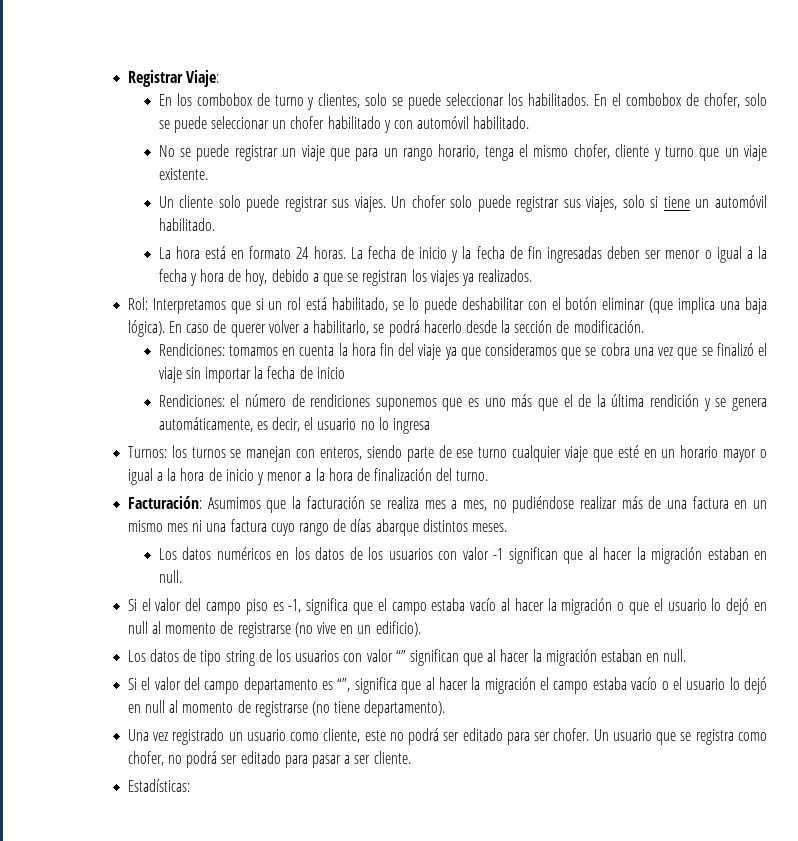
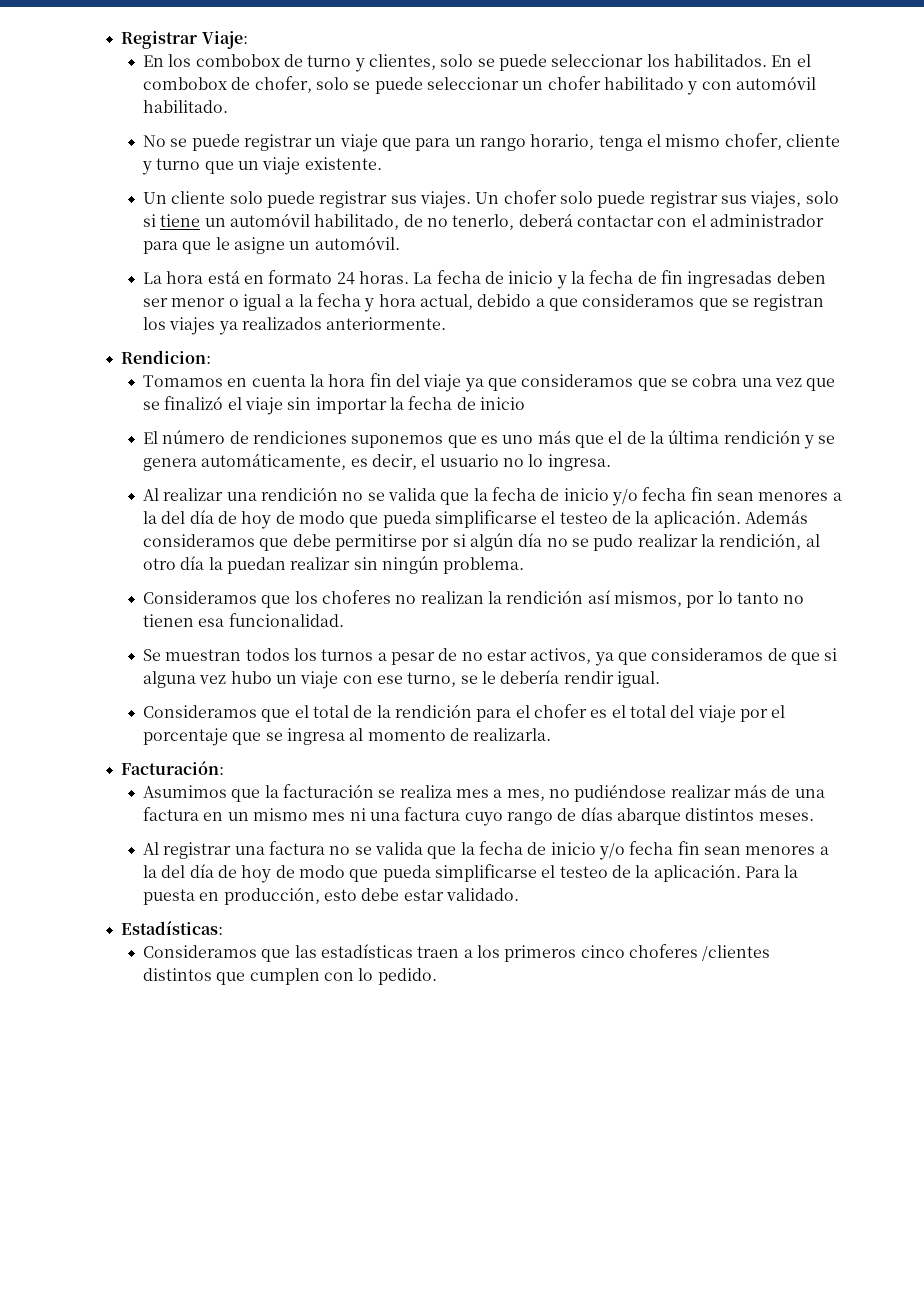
[158,218,215,231] habilitado. -> [314,213,824,230] [143,236,400,254] habilitado, de no tenerlo, deberá contactar con el administrador para que le asigne un automóvil.
[228,269,268,286] de hoy, -> [420,294,474,310] actual,
(343, 279) none -> [582,294,728,311] consideramos que
[478,269,533,282] [127,297,767,314] [127,320,644,337] [158,343,278,356] realizados. // Rol: Interpretamos que si un rol está habilitado, se lo puede deshabilitar con el botón eliminar (que implica una baja lógica). En caso de querer volver a habilitarlo, se podrá hacerlo desde la sección de modificación. // Rendiciones: tomamos -> [242,317,447,330] [121,350,212,364] [143,375,224,387] realizados anteriormente. // Rendicion: // Tomamos
[158,394,240,407] Rendiciones: el -> [143,431,159,444] El
[392,418,430,434] [127,445,767,462] [127,468,489,485] ingresa // Turnos: los turnos se manejan con enteros, siendo parte de ese turno cualquier viaje que esté en un horario mayor o igual a la hora de inicio y menor a la hora de finalización del turno. -> [547,454,611,471] [143,487,842,506] [143,510,808,529] [143,533,820,551] [143,556,525,574] [143,590,805,608] [143,613,344,627] [143,648,838,666] [143,670,660,689] [143,704,786,723] [143,728,552,746] ingresa. // Al realizar una rendición no se valida que la fecha de inicio y/o fecha fin sean menores a la del día de hoy de modo que pueda simplificarse el testeo de la aplicación. Además consideramos que debe permitirse por si algún día no se pudo realizar la rendición, al otro día la puedan realizar sin ningún problema. // Consideramos que los choferes no realizan la rendición así mismos, por lo tanto no tienen esa funcionalidad. // Se muestran todos los turnos a pesar de no estar activos, ya que consideramos de que si alguna vez hubo un viaje con ese turno, se le debería rendir igual. // Consideramos que el total de la rendición para el chofer es el total del viaje por el porcentaje que se ingresa al momento de realizarla.
(202, 502) none -> (225, 768) //
[158,547,768,564] [158,570,182,583] [127,598,767,615] [127,621,421,638] [127,649,687,666] [127,677,767,694] [127,700,446,717] [127,728,767,745] [127,751,411,768] [127,779,190,792] Los datos numéricos en los datos de los usuarios con valor -1 significan que al hacer la migración estaban en null. // Si el valor del campo piso es -1, significa que el campo estaba vacío al hacer la migración o que el usuario lo dejó en null al momento de registrarse (no vive en un edificio). // Los datos de tipo string de los usuarios con valor “” significan que al hacer la migración estaban en null. // Si el valor del campo departamento es “”, significa que al hacer la migración el campo estaba vacío o el usuario lo dejó en null al momento de registrarse (no tiene departamento). // Una vez registrado un usuario como cliente, este no podrá ser editado para ser chofer. Un usuario que se registra como chofer, no podrá ser editado para pasar a ser cliente. // Estadísticas: -> [143,841,829,860] [143,864,799,883] [143,887,520,905] [121,921,224,935] [143,944,771,962] [143,968,437,985] Al registrar una factura no se valida que la fecha de inicio y/o fecha fin sean menores a la del día de hoy de modo que pueda simplificarse el testeo de la aplicación. Para la puesta en producción, esto debe estar validado. // Estadísticas: // Consideramos que las estadísticas traen a los primeros cinco choferes /clientes distintos que cumplen con lo pedido.

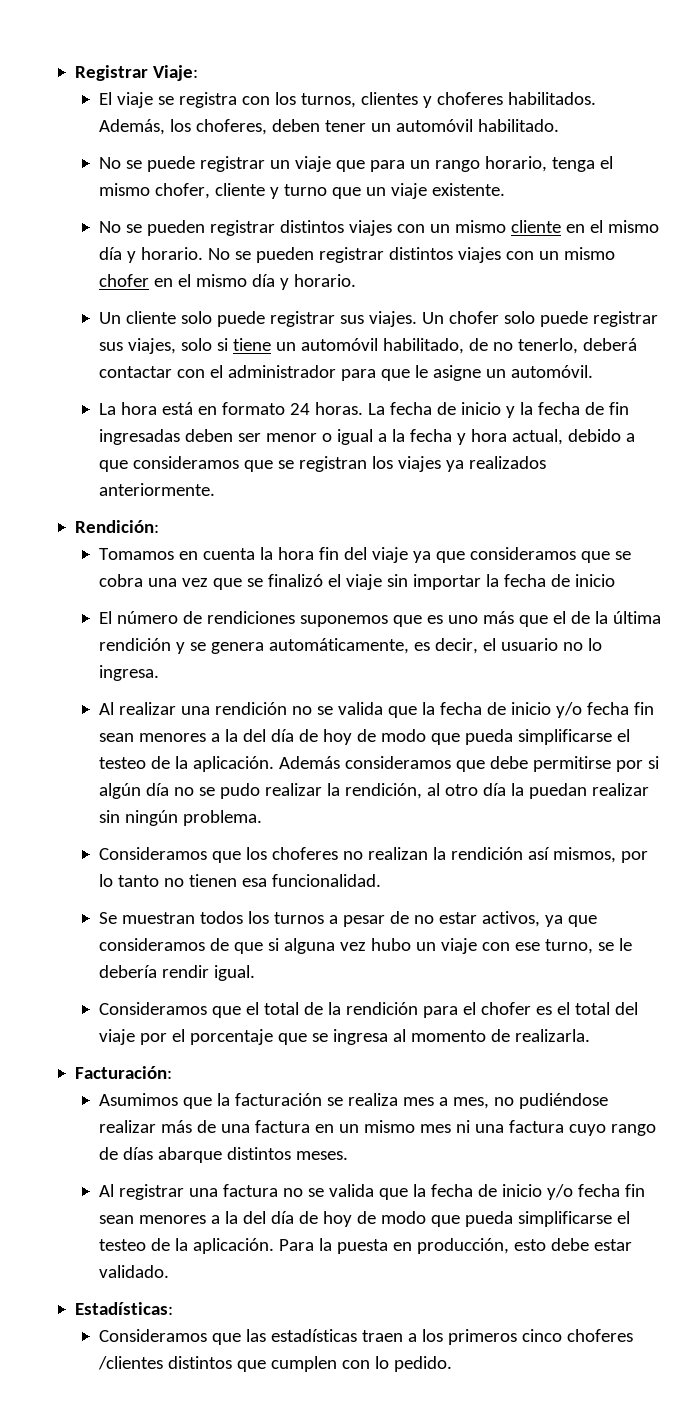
[143,54,811,72] [143,76,732,95] En los combobox de turno y clientes, solo se puede seleccionar los habilitados. En el combobox de chofer, solo se puede seleccionar un chofer habilitado y con -> [99,92,596,108] [99,119,392,135] El viaje se registra con los turnos, clientes y choferes habilitados. Además, los choferes, deben tener un
(382, 163) none -> [99,220,659,236] [99,247,615,263] [99,274,357,290] // No se pueden registrar distintos viajes con un mismo cliente en el mismo día y horario. No se pueden registrar distintos viajes con un mismo chofer en el mismo día y horario.
[121,350,212,364] Rendicion: -> [74,520,159,533] Rendición:

